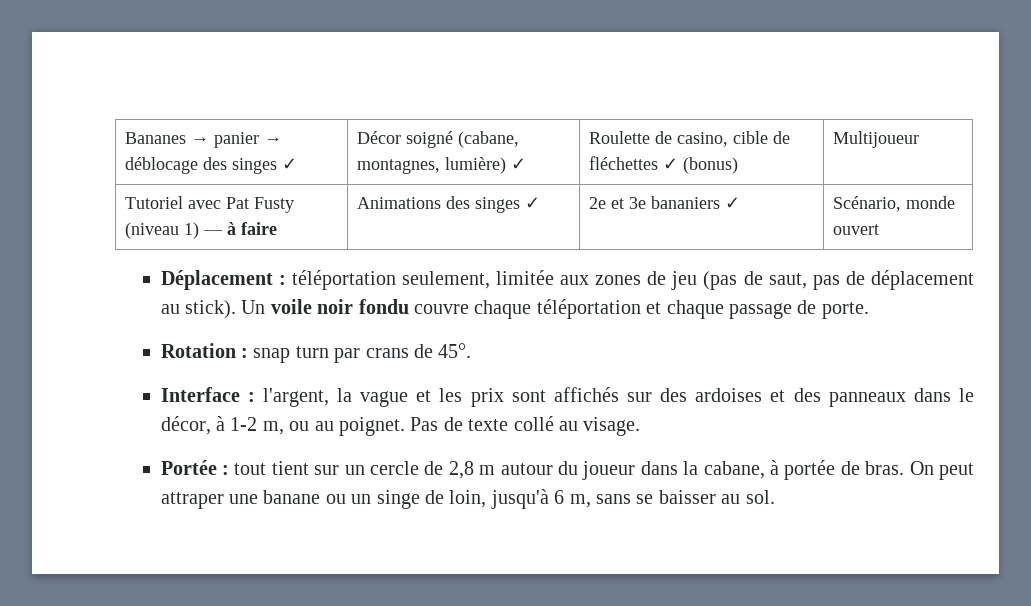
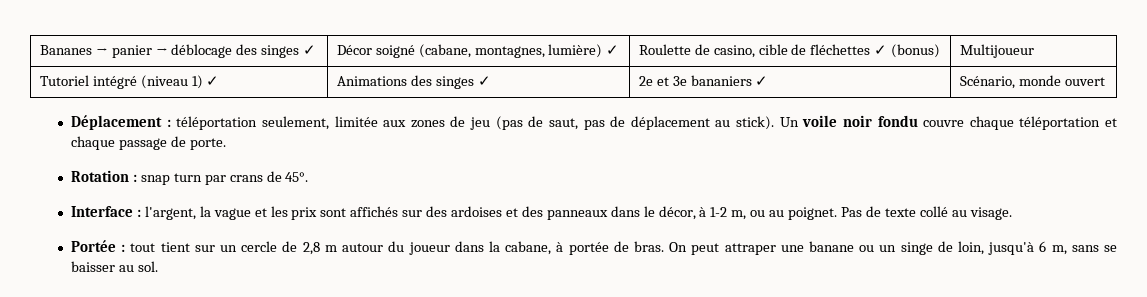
[188,197,295,213] [125,222,278,239] avec Pat Fusty (niveau 1) — à faire -> [92,75,220,89] intégré (niveau 1) ✓

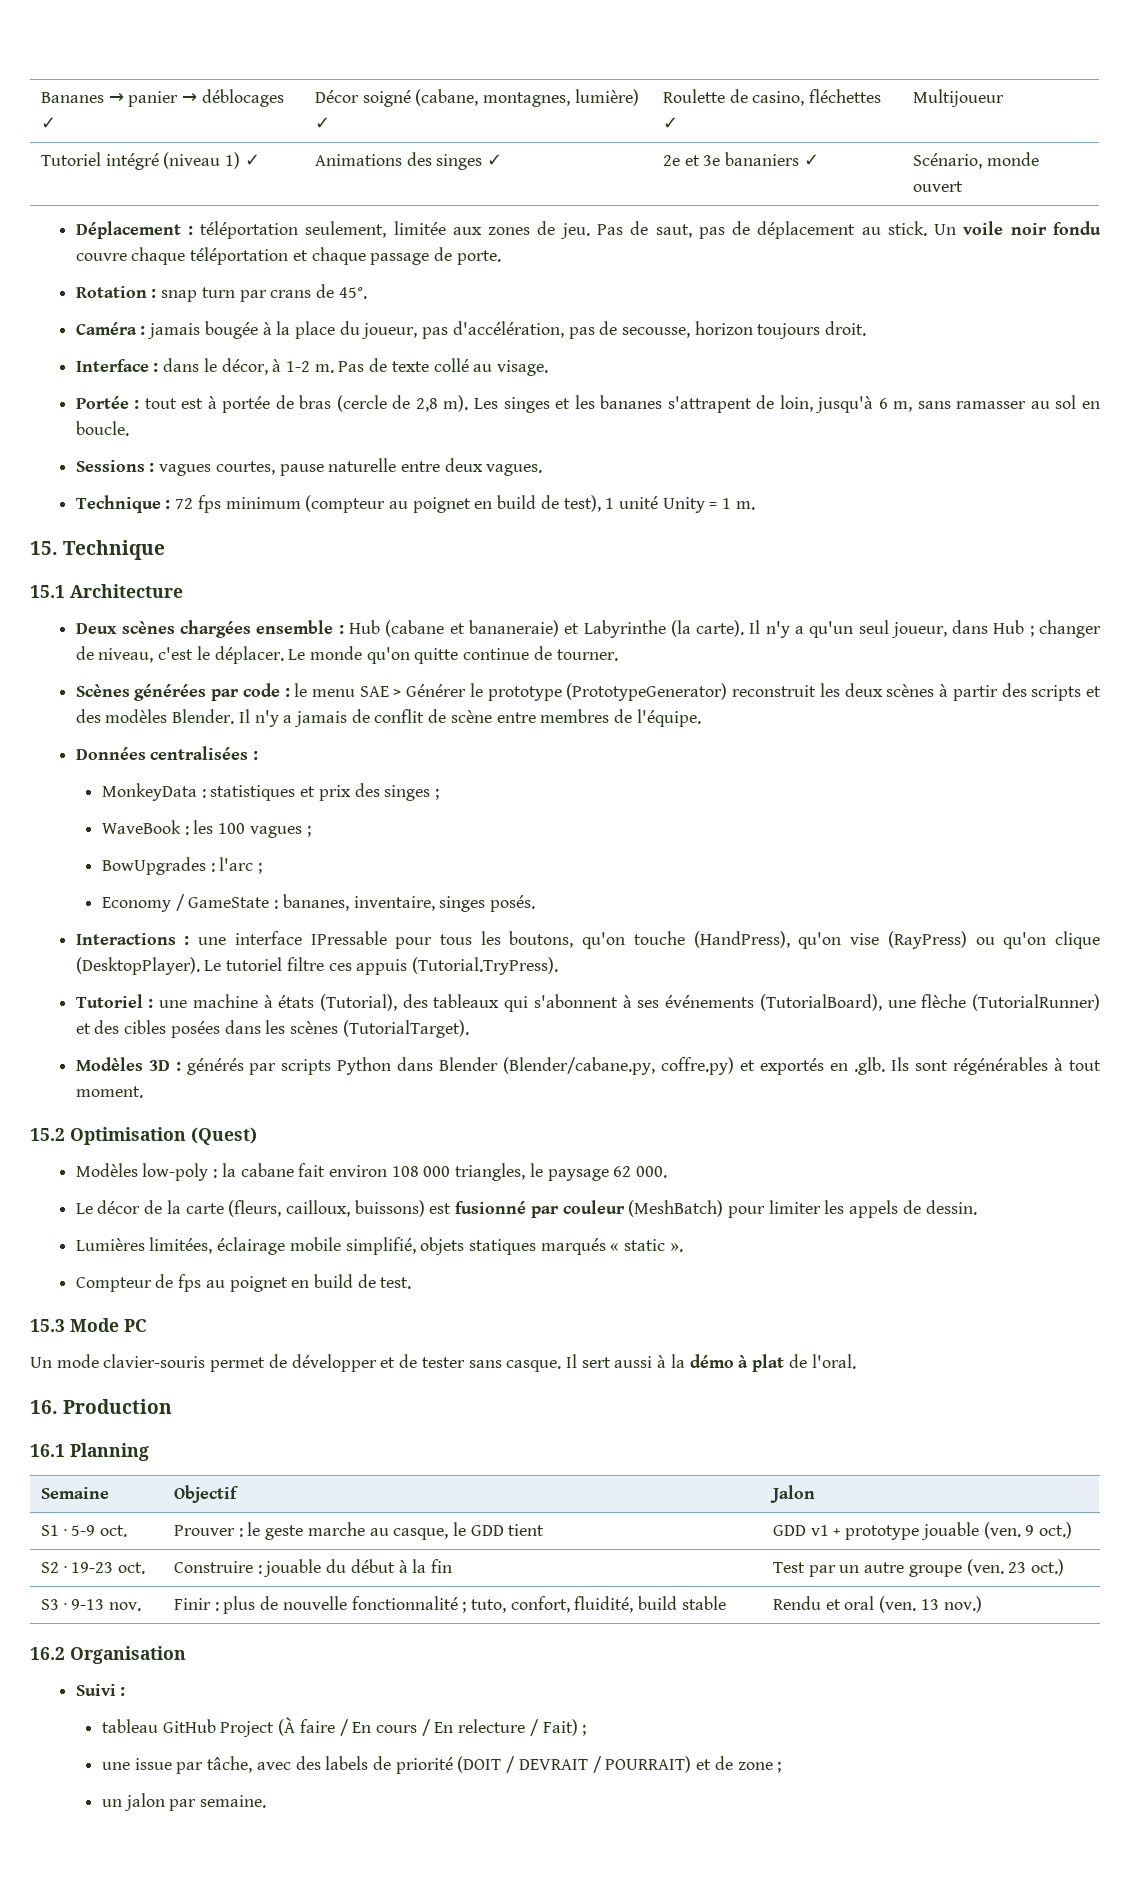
[171,44,300,58] déblocage des singes -> [201,89,284,107] déblocages
[758,44,807,55] cible de -> (805, 98) none
[891,44,941,58] (bonus) -> (678, 123) none
[470,116,523,130] jeu (pas -> [559,223,624,239] jeu. Pas
[736,116,775,130] stick). -> [887,221,927,236] stick.
[71,206,608,220] Interface : l'argent, la vague et les prix sont affichés sur des ardoises et des panneaux -> [75,321,867,339] [75,359,159,372] Caméra : jamais bougée à la place du joueur, pas d'accélération, pas de secousse, horizon toujours droit. // Interface :
[731,207,838,220] m, ou au poignet. -> [314,364,334,373] m.
[160,241,933,255] tient sur un cercle de 2,8 m autour du joueur dans la cabane, à portée de bras. On peut attraper une banane ou un singe -> [181,395,752,413] est à portée de bras (cercle de 2,8 m). Les singes et les bananes s'attrapent
[1104,245,1117,252] [71,261,158,272] se baisser au sol. -> [956,395,1100,409] [75,421,129,436] [75,458,543,476] [75,495,755,513] [30,540,166,560] [30,584,183,598] [75,620,1101,638] [75,646,618,664] [75,683,1101,701] [75,709,701,727] [75,746,259,760] [101,783,440,801] [101,820,311,838] [101,857,263,875] [101,894,536,912] [75,931,1100,949] [75,957,558,975] [75,994,1100,1012] [75,1020,469,1038] [75,1057,1101,1075] [75,1086,143,1098] [30,1127,257,1145] [75,1163,668,1181] [75,1200,977,1218] [75,1237,683,1255] [75,1274,412,1292] [30,1318,147,1332] [30,1354,856,1372] [30,1399,173,1414] [30,1443,149,1461] [40,1487,109,1499] [173,1485,239,1503] [769,1485,815,1503] [40,1525,128,1537] [173,1522,545,1540] [772,1522,1072,1540] [40,1562,146,1574] [173,1559,452,1577] [772,1559,1064,1577] [40,1599,142,1611] [173,1596,726,1614] [772,1596,982,1613] [30,1646,186,1664] [75,1684,126,1696] [101,1717,587,1737] [101,1756,782,1774] [101,1793,267,1811] ramasser au sol en boucle. // Sessions : vagues courtes, pause naturelle entre deux vagues. // Technique : 72 fps minimum (compteur au poignet en build de test), 1 unité Unity = 1 m. // 15. Technique // 15.1 Architecture // Deux scènes chargées ensemble : Hub (cabane et bananeraie) et Labyrinthe (la carte). Il n'y a qu'un seul joueur, dans Hub ; changer de niveau, c'est le déplacer. Le monde qu'on quitte continue de tourner. // Scènes générées par code : le menu SAE > Générer le prototype (PrototypeGenerator) reconstruit les deux scènes à partir des scripts et des modèles Blender. Il n'y a jamais de conflit de scène entre membres de l'équipe. // Données centralisées : // MonkeyData : statistiques et prix des singes ; // WaveBook : les 100 vagues ; // BowUpgrades : l'arc ; // Economy / GameState : bananes, inventaire, singes posés. // Interactions : une interface IPressable pour tous les boutons, qu'on touche (HandPress), qu'on vise (RayPress) ou qu'on clique (DesktopPlayer). Le tutoriel filtre ces appuis (Tutorial.TryPress). // Tutoriel : une machine à états (Tutorial), des tableaux qui s'abonnent à ses événements (TutorialBoard), une flèche (TutorialRunner) et des cibles posées dans les scènes (TutorialTarget). // Modèles 3D : générés par scripts Python dans Blender (Blender/cabane.py, coffre.py) et exportés en .glb. Ils sont régénérables à tout moment. // 15.2 Optimisation (Quest) // Modèles low-poly : la cabane fait environ 108 000 triangles, le paysage 62 000. // Le décor de la carte (fleurs, cailloux, buissons) est fusionné par couleur (MeshBatch) pour limiter les appels de dessin. // Lumières limitées, éclairage mobile simplifié, objets statiques marqués « static ». // Compteur de fps au poignet en build de test. // 15.3 Mode PC // Un mode clavier-souris permet de développer et de tester sans casque. Il sert aussi à la démo à plat de l'oral. // 16. Production // 16.1 Planning // Semaine | Objectif | Jalon // S1 · 5-9 oct. | Prouver : le geste marche au casque, le GDD tient | GDD v1 + prototype jouable (ven. 9 oct.) // S2 · 19-23 oct. | Construire : jouable du début à la fin | Test par un autre groupe (ven. 23 oct.) // S3 · 9-13 nov. | Finir : plus de nouvelle fonctionnalité ; tuto, confort, fluidité, build stable | Rendu et oral (ven. 13 nov.) // 16.2 Organisation // Suivi : // tableau GitHub Project (À faire / En cours / En relecture / Fait) ; // une issue par tâche, avec des labels de priorité (DOIT / DEVRAIT / POURRAIT) et de zone ; // un jalon par semaine.

